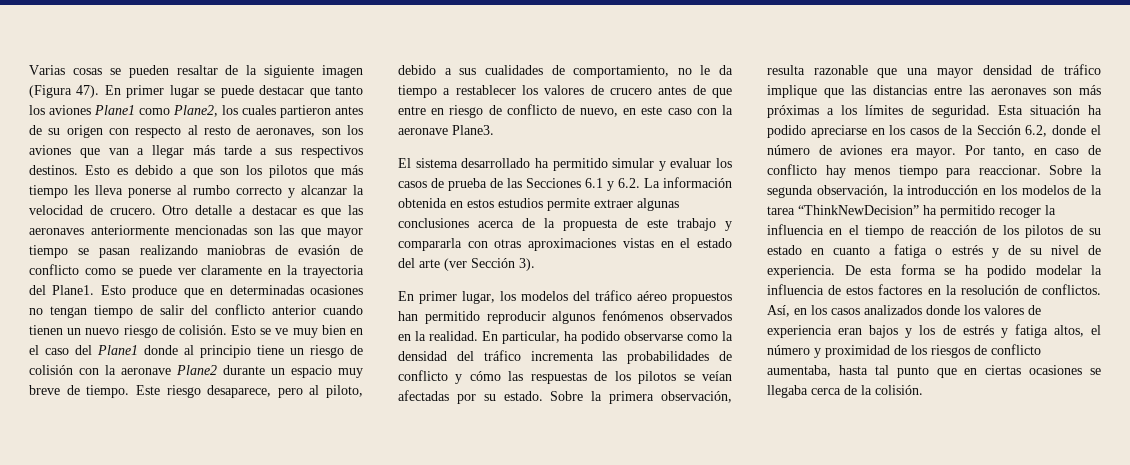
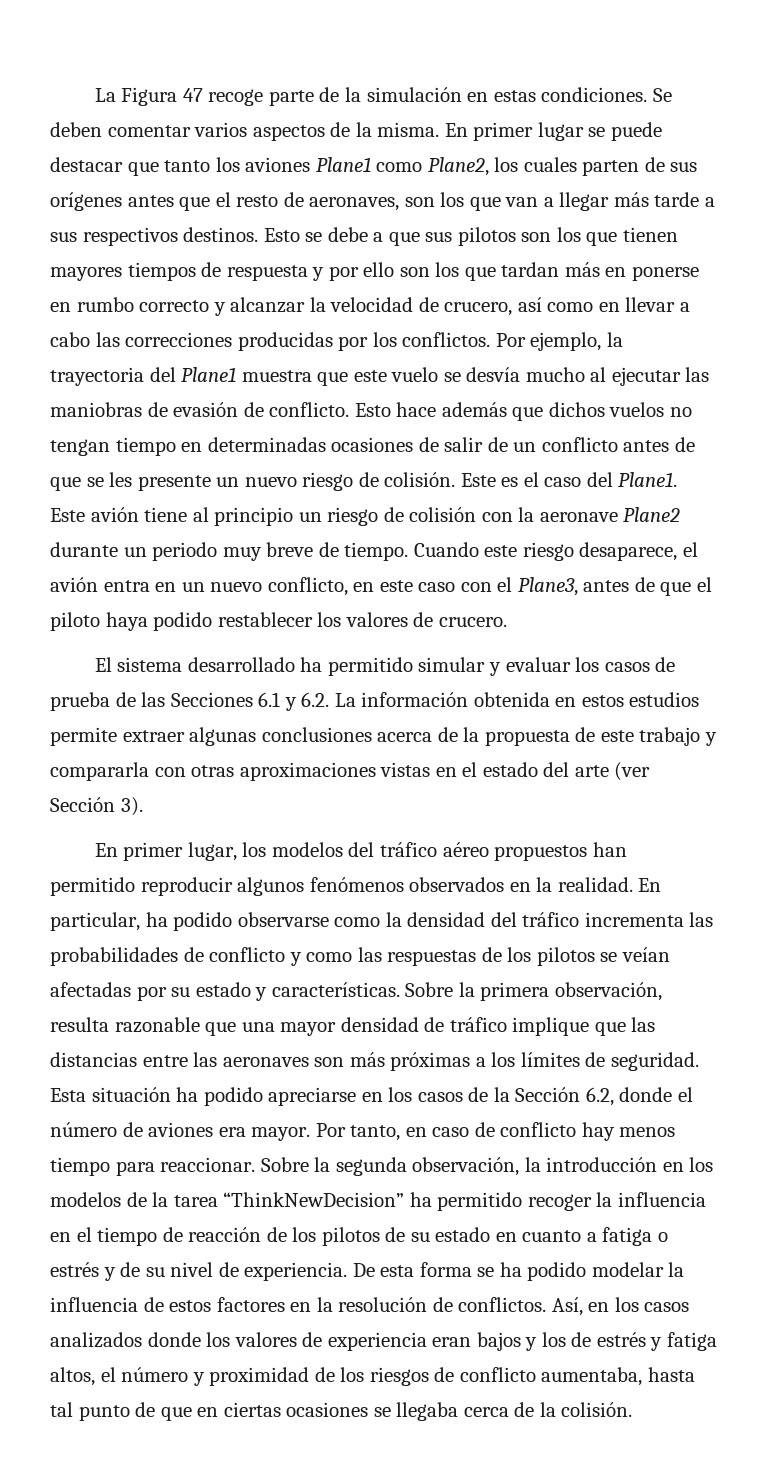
[29,65,363,78] [29,85,100,98] Varias cosas se pueden resaltar de la siguiente imagen (Figura 47). -> [94,87,672,106] [50,122,440,141] La Figura 47 recoge parte de la simulación en estas condiciones. Se deben comentar varios aspectos de la misma.
[280,105,363,118] [29,125,198,138] partieron antes de su origen con respecto al -> [582,157,698,176] [50,192,231,211] parten de sus orígenes antes que el
[29,145,71,155] aviones -> (465, 199) none
[117,165,363,178] [29,185,187,198] es debido a que son los pilotos que más tiempo les lleva ponerse al -> [305,227,678,246] [50,262,699,281] [50,302,71,312] se debe a que sus pilotos son los que tienen mayores tiempos de respuesta y por ello son los que tardan más en ponerse en
[109,205,363,218] [29,225,363,238] [29,245,363,258] [29,264,364,278] [29,285,363,298] [29,304,363,318] [29,325,63,335] crucero. Otro detalle a destacar es que las aeronaves anteriormente mencionadas son las que mayor tiempo se pasan realizando maniobras de evasión de conflicto como se puede ver claramente en la trayectoria del Plane1. Esto produce que en determinadas ocasiones no tengan tiempo de salir del conflicto anterior cuando tienen -> [444,297,690,316] [50,332,623,351] [50,367,710,386] [50,402,692,421] [50,437,695,456] [50,472,211,491] crucero, así como en llevar a cabo las correcciones producidas por los conflictos. Por ejemplo, la trayectoria del Plane1 muestra que este vuelo se desvía mucho al ejecutar las maniobras de evasión de conflicto. Esto hace además que dichos vuelos no tengan tiempo en determinadas ocasiones de salir de un conflicto antes de que se les presente
[231,325,364,338] [29,345,178,355] Esto se ve muy bien en el caso del Plane1 donde -> [460,472,678,487] [50,507,188,522] Este es el caso del Plane1. Este avión tiene
[257,345,284,355] tiene -> (294, 516) none
[291,365,332,378] espacio -> [152,542,218,561] periodo
[135,385,363,398] [398,65,733,78] [398,85,732,98] [398,104,733,118] [398,125,494,135] Este riesgo desaparece, pero al piloto, debido a sus cualidades de comportamiento, no le da tiempo a restablecer los valores de crucero antes de que entre en riesgo de conflicto de nuevo, en este caso con la aeronave Plane3. -> [413,542,698,561] [50,577,713,596] [50,612,507,631] Cuando este riesgo desaparece, el avión entra en un nuevo conflicto, en este caso con el Plane3, antes de que el piloto haya podido restablecer los valores de crucero.
[469,371,501,381] cómo -> [306,952,353,962] como
[503,391,543,401] estado. -> [195,982,400,1001] estado y características.
(929, 372) none -> [135,1402,156,1417] de

